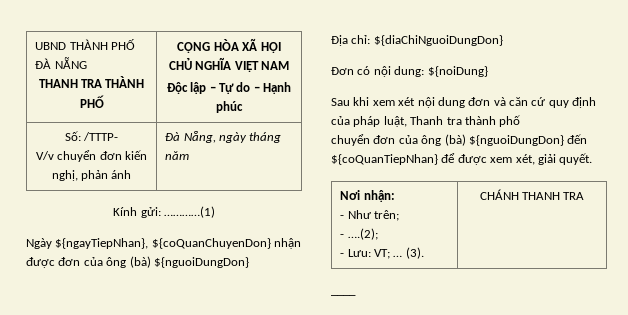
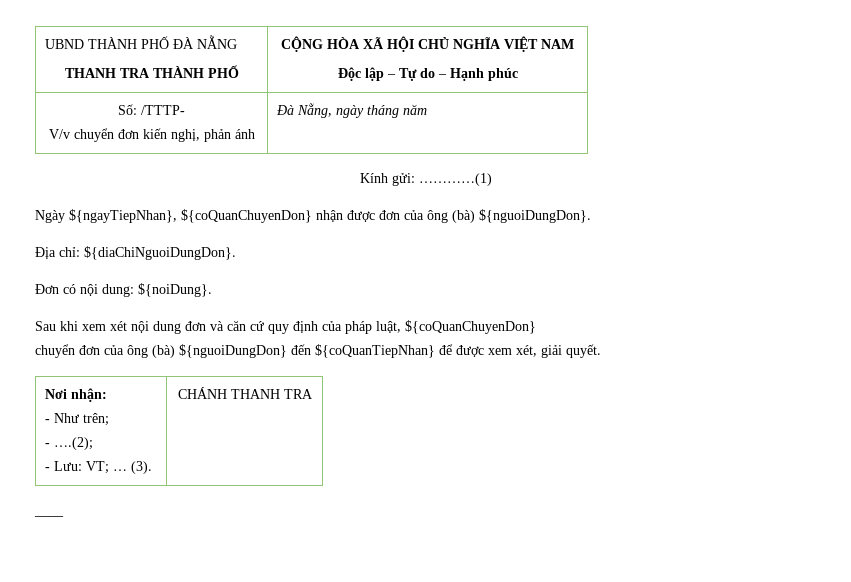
[153,257,249,268] ${nguoiDungDon} -> [479,209,591,223] ${nguoiDungDon}.
[373,35,503,46] ${diaChiNguoiDungDon} -> [84,246,236,260] ${diaChiNguoiDungDon}.
[427,66,488,77] ${noiDung} -> [138,283,212,297] ${noiDung}.
[410,115,522,127] Thanh tra thành phố -> [405,320,536,334] ${coQuanChuyenDon}

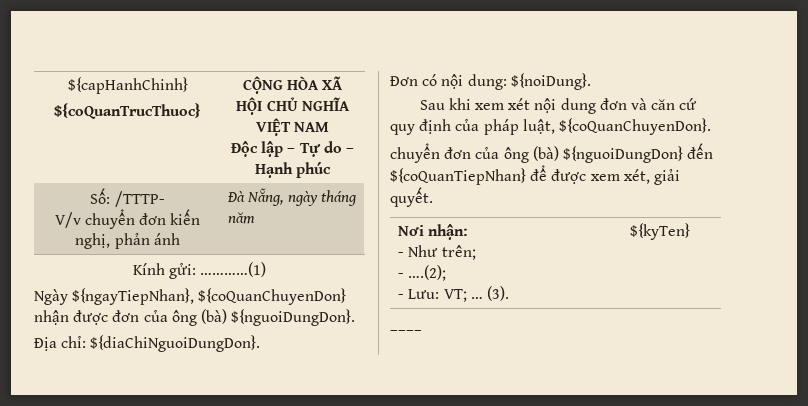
[44,35,237,49] [64,65,239,78] UBND THÀNH PHỐ ĐÀ NẴNG // THANH TRA THÀNH PHỐ -> [67,77,188,94] [54,103,201,119] ${capHanhChinh} // ${coQuanTrucThuoc}
[405,320,536,334] ${coQuanChuyenDon} -> [558,118,711,135] ${coQuanChuyenDon}.
[177,387,313,399] CHÁNH THANH TRA -> [629,223,690,240] ${kyTen}

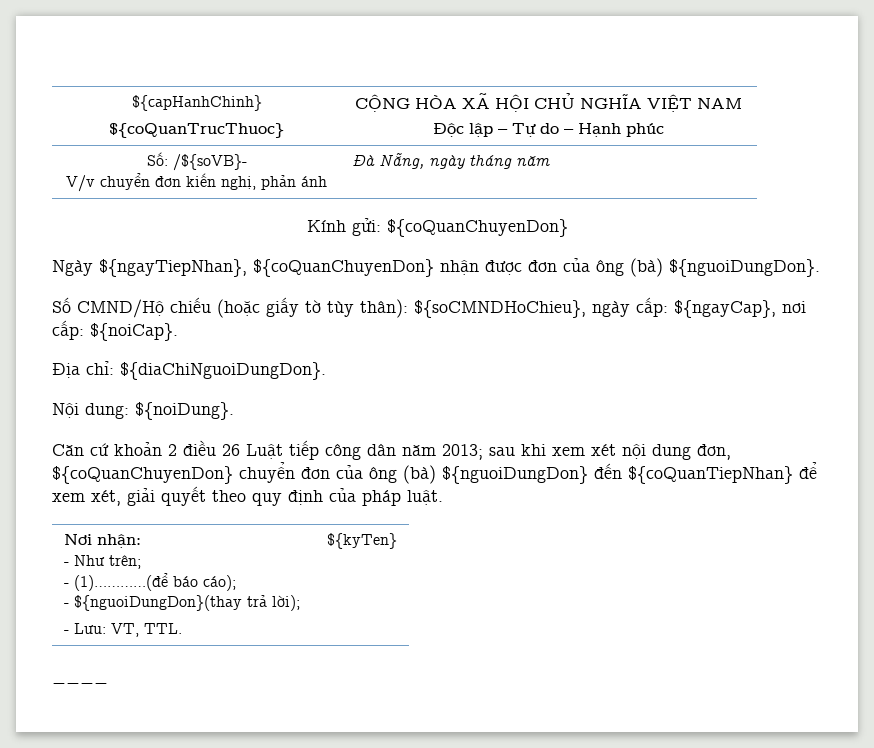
[114,191,165,207] /TTTP- -> [172,154,247,171] /${soVB}-
[200,262,267,277] …………(1) -> [386,219,568,237] ${coQuanChuyenDon}
(356, 317) none -> [52,297,806,318] [52,320,178,341] // Số CMND/Hộ chiếu (hoặc giấy tờ tùy thân): ${soCMNDHoChieu}, ngày cấp: ${ngayCap}, nơi cấp: ${noiCap}.
[390,74,464,89] Đơn có nội -> [52,403,79,418] Nội
[419,100,445,110] Sau -> [52,440,515,460] Căn cứ khoản 2 điều 26 Luật tiếp công dân năm 2013; sau
[599,98,698,110] [390,118,711,135] đơn và căn cứ quy định của pháp luật, ${coQuanChuyenDon}. // -> [697,444,731,460] [52,466,233,484] đơn, ${coQuanChuyenDon}
[551,169,587,184] được -> (817, 470) none
[390,187,433,207] quyết. -> [161,486,443,506] quyết theo quy định của pháp luật.
[408,265,447,281] ….(2); -> [73,573,236,591] [63,595,300,611] (1)…………(để báo cáo); // - ${nguoiDungDon}(thay trả lời);
[443,286,510,302] VT; … (3). -> [110,623,182,637] VT, TTL.

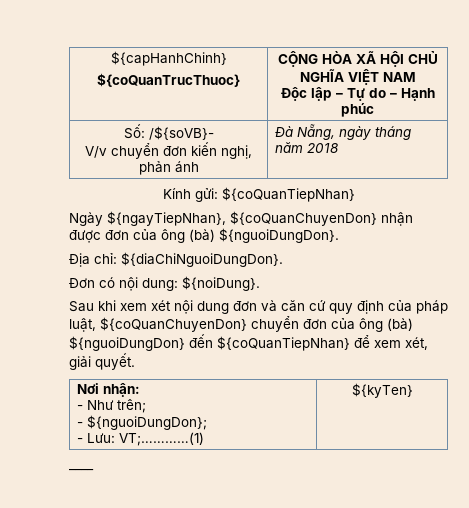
(550, 160) none -> [307,143,340,153] 2018
[386,219,568,237] ${coQuanChuyenDon} -> [221,187,355,202] ${coQuanTiepNhan}
[52,297,806,318] [52,320,178,341] // Số CMND/Hộ chiếu (hoặc giấy tờ tùy thân): ${soCMNDHoChieu}, ngày cấp: ${ngayCap}, nơi cấp: ${noiCap}. -> (339, 235) none
[52,403,79,418] Nội -> [69,277,138,291] Đơn có nội
[52,440,515,460] Căn cứ khoản 2 điều 26 Luật tiếp công dân năm 2013; sau -> [69,301,94,312] Sau
[697,444,731,460] đơn, -> [233,300,448,314] [69,318,96,332] đơn và căn cứ quy định của pháp luật,
[161,486,443,506] quyết theo quy định của pháp luật. -> [95,353,135,370] quyết.
[73,573,236,591] [63,595,300,611] (1)…………(để báo cáo); // - ${nguoiDungDon}(thay trả lời); -> [87,415,208,430] ${nguoiDungDon};
[110,623,182,637] VT, TTL. -> [119,432,205,446] VT;…………(1)

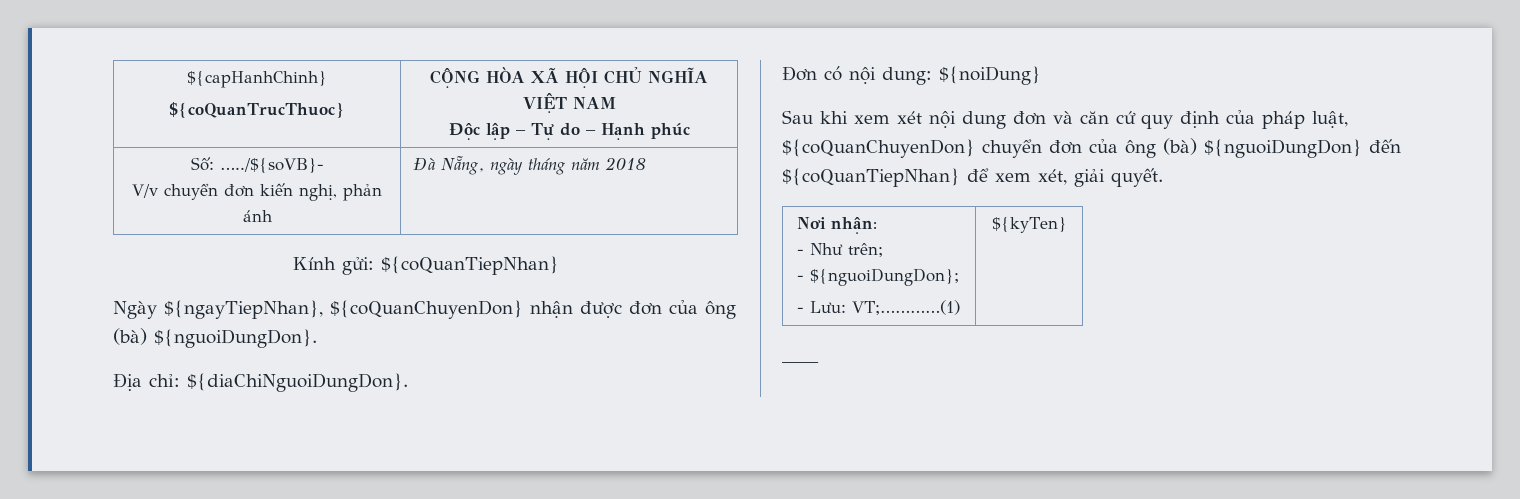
[148,126,214,140] /${soVB}- -> [219,157,324,173] …../${soVB}-
[182,276,260,291] ${noiDung}. -> [939,66,1041,85] ${noiDung}

